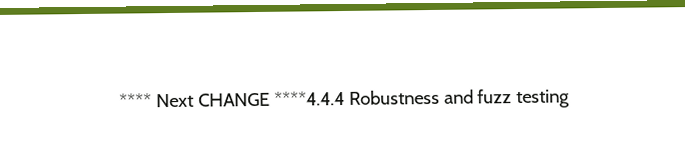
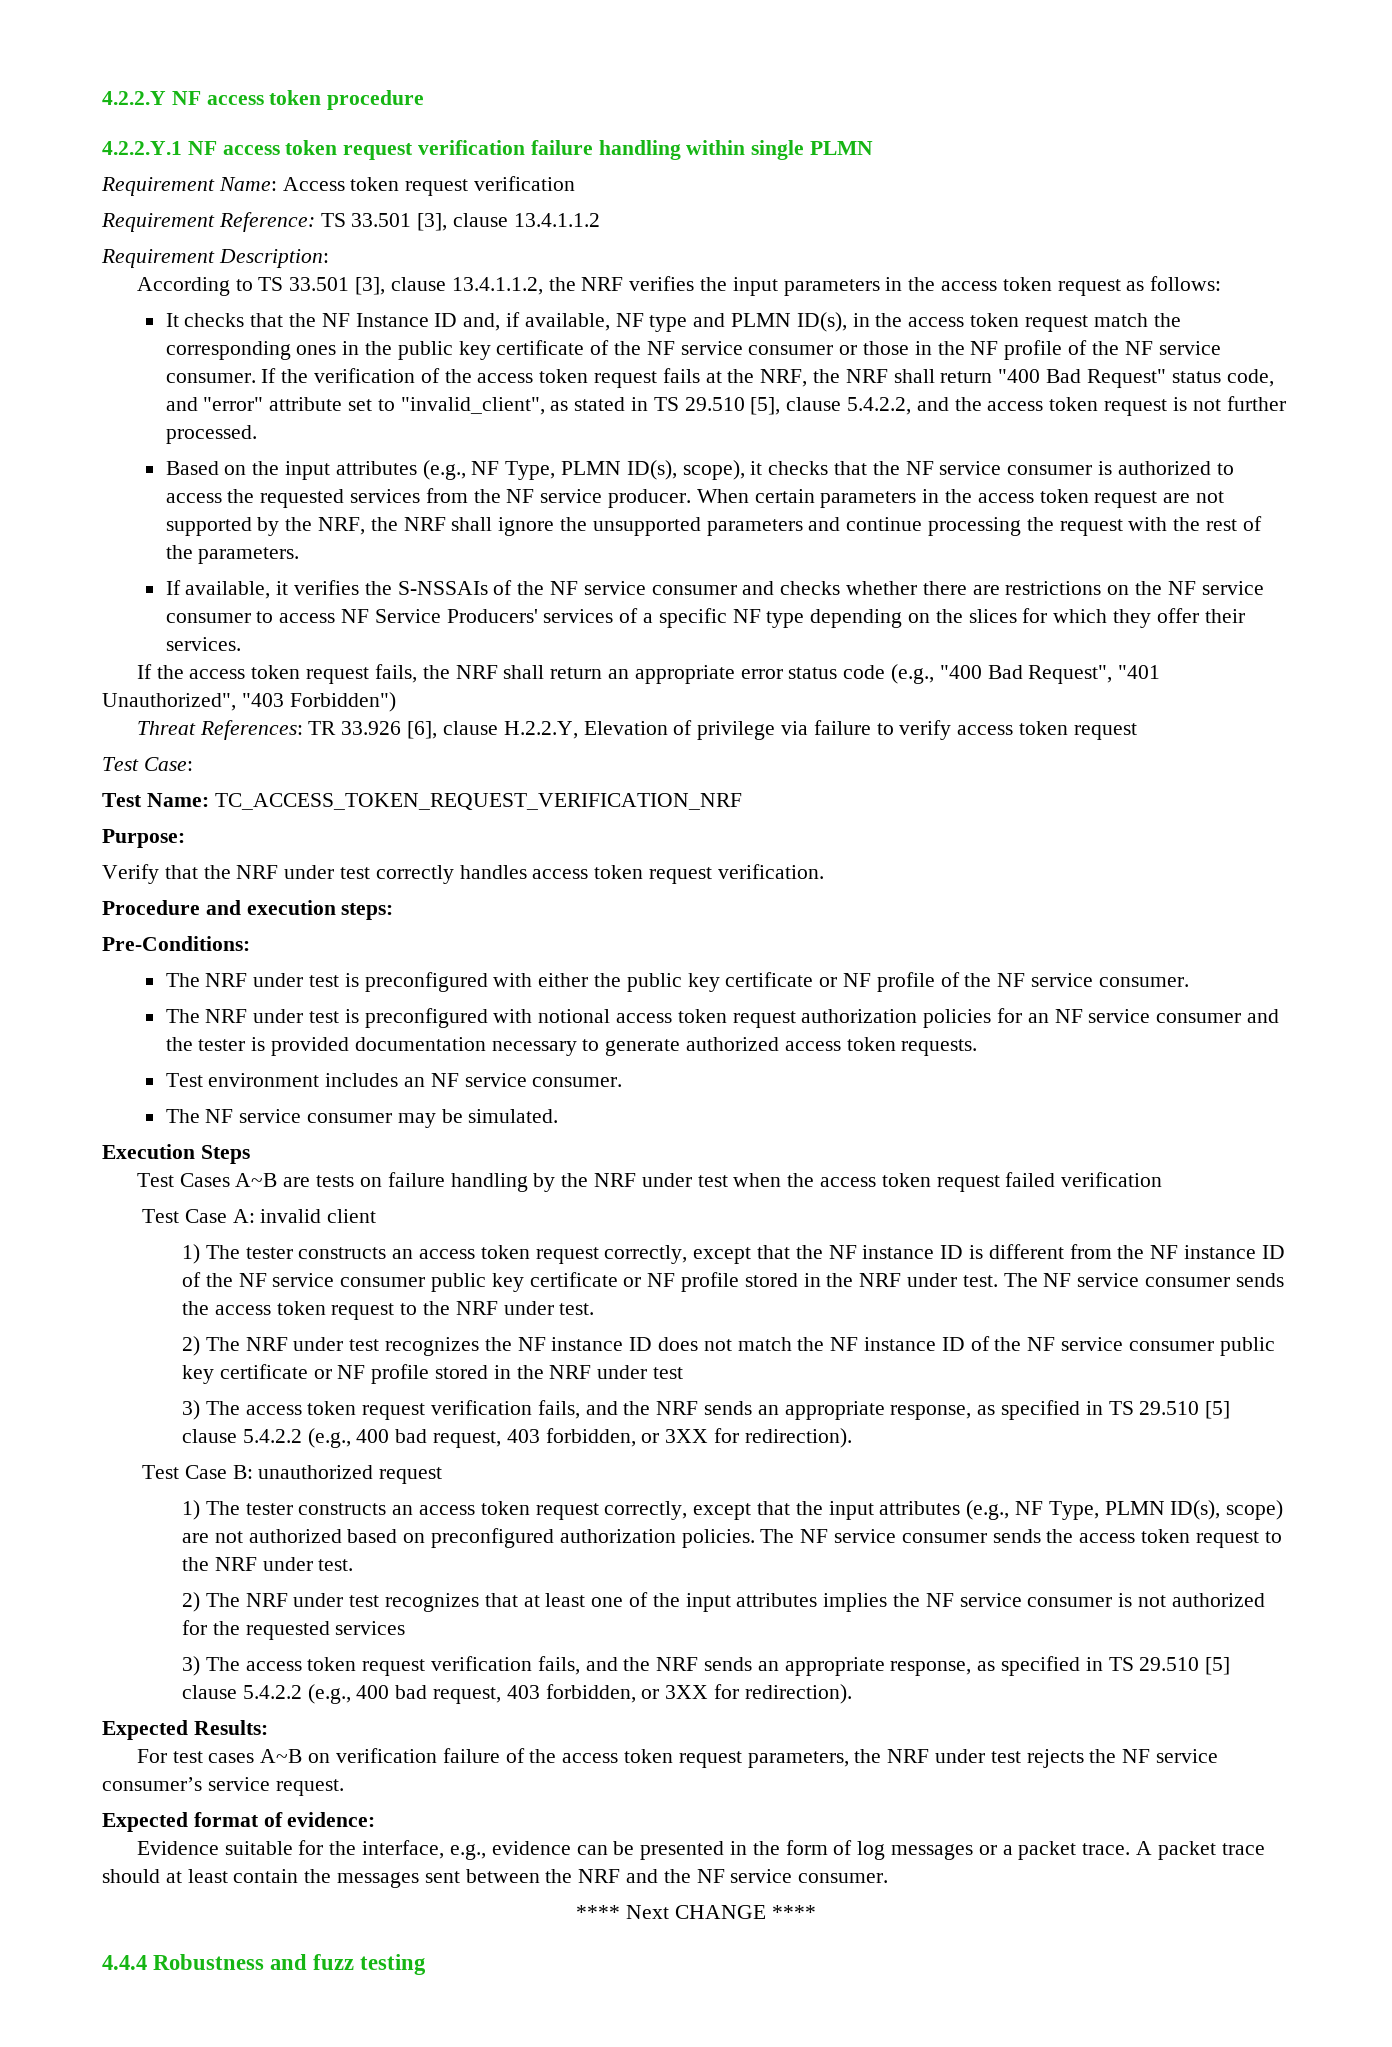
(118, 100) none -> [102,90,425,110] [102,140,874,160] [101,176,576,196] [101,212,600,232] [101,249,329,268] [136,276,1222,296] [165,312,1181,332] [165,340,1221,360] [165,368,1274,388] [165,396,1286,416] [165,425,257,444] [165,460,1234,480] [165,488,1225,508] [165,516,1262,536] [165,545,300,564] [165,580,1264,599] [165,608,1245,628] [165,637,241,651] [136,664,1161,684] [102,692,396,712] [136,720,1137,740] [102,757,193,771] [102,793,742,810] [102,829,185,848] [102,864,824,884] [102,900,394,920] [102,936,250,951] [165,972,1189,992] [165,1008,1280,1028] [165,1037,978,1056] [165,1073,623,1087] [165,1109,559,1128] [102,1144,250,1164] [136,1172,1163,1192] [141,1209,377,1223] [181,1244,1285,1264] [181,1272,1284,1292] [181,1301,595,1320] [181,1336,1275,1356] [181,1364,683,1384] [181,1400,1231,1420] [181,1428,852,1448] [141,1465,443,1484] [181,1500,1284,1520] [181,1528,1282,1548] [181,1557,354,1571] [181,1592,1265,1612] [181,1620,406,1640] [181,1656,1231,1676] [181,1684,852,1704] [102,1720,268,1740] [136,1748,1218,1768] [102,1777,344,1796] [102,1812,376,1832] [136,1840,1265,1860] [102,1869,889,1888] 4.2.2.Y NF access token procedure // 4.2.2.Y.1 NF access token request verification failure handling within single PLMN // Requirement Name: Access token request verification // Requirement Reference: TS 33.501 [3], clause 13.4.1.1.2 // Requirement Description: // According to TS 33.501 [3], clause 13.4.1.1.2, the NRF verifies the input parameters in the access token request as follows: // It checks that the NF Instance ID and, if available, NF type and PLMN ID(s), in the access token request match the corresponding ones in the public key certificate of the NF service consumer or those in the NF profile of the NF service consumer. If the verification of the access token request fails at the NRF, the NRF shall return "400 Bad Request" status code, and "error" attribute set to "invalid_client", as stated in TS 29.510 [5], clause 5.4.2.2, and the access token request is not further processed. // Based on the input attributes (e.g., NF Type, PLMN ID(s), scope), it checks that the NF service consumer is authorized to access the requested services from the NF service producer. When certain parameters in the access token request are not supported by the NRF, the NRF shall ignore the unsupported parameters and continue processing the request with the rest of the parameters. // If available, it verifies the S-NSSAIs of the NF service consumer and checks whether there are restrictions on the NF service consumer to access NF Service Producers' services of a specific NF type depending on the slices for which they offer their services. // If the access token request fails, the NRF shall return an appropriate error status code (e.g., "400 Bad Request", "401 Unauthorized", "403 Forbidden") // Threat References: TR 33.926 [6], clause H.2.2.Y, Elevation of privilege via failure to verify access token request // Test Case: // Test Name: TC_ACCESS_TOKEN_REQUEST_VERIFICATION_NRF // Purpose: // Verify that the NRF under test correctly handles access token request verification. // Procedure and execution steps: // Pre-Conditions: // The NRF under test is preconfigured with either the public key certificate or NF profile of the NF service consumer. // The NRF under test is preconfigured with notional access token request authorization policies for an NF service consumer and the tester is provided documentation necessary to generate authorized access token requests. // Test environment includes an NF service consumer. // The NF service consumer may be simulated. // Execution Steps // Test Cases A~B are tests on failure handling by the NRF under test when the access token request failed verification // Test Case A: invalid client // 1) The tester constructs an access token request correctly, except that the NF instance ID is different from the NF instance ID of the NF service consumer public key certificate or NF profile stored in the NRF under test. The NF service consumer sends the access token request to the NRF under test. // 2) The NRF under test recognizes the NF instance ID does not match the NF instance ID of the NF service consumer public key certificate or NF profile stored in the NRF under test // 3) The access token request verification fails, and the NRF sends an appropriate response, as specified in TS 29.510 [5] clause 5.4.2.2 (e.g., 400 bad request, 403 forbidden, or 3XX for redirection). // Test Case B: unauthorized request // 1) The tester constructs an access token request correctly, except that the input attributes (e.g., NF Type, PLMN ID(s), scope) are not authorized based on preconfigured authorization policies. The NF service consumer sends the access token request to the NRF under test. // 2) The NRF under test recognizes that at least one of the input attributes implies the NF service consumer is not authorized for the requested services // 3) The access token request verification fails, and the NRF sends an appropriate response, as specified in TS 29.510 [5] clause 5.4.2.2 (e.g., 400 bad request, 403 forbidden, or 3XX for redirection). // Expected Results: // For test cases A~B on verification failure of the access token request parameters, the NRF under test rejects the NF service consumer’s service request. // Expected format of evidence: // Evidence suitable for the interface, e.g., evidence can be presented in the form of log messages or a packet trace. A packet trace should at least contain the messages sent between the NRF and the NF service consumer. //
[273,90,345,106] ****4.4.4 -> [771,1905,816,1919] [102,1955,147,1970] **** // 4.4.4

